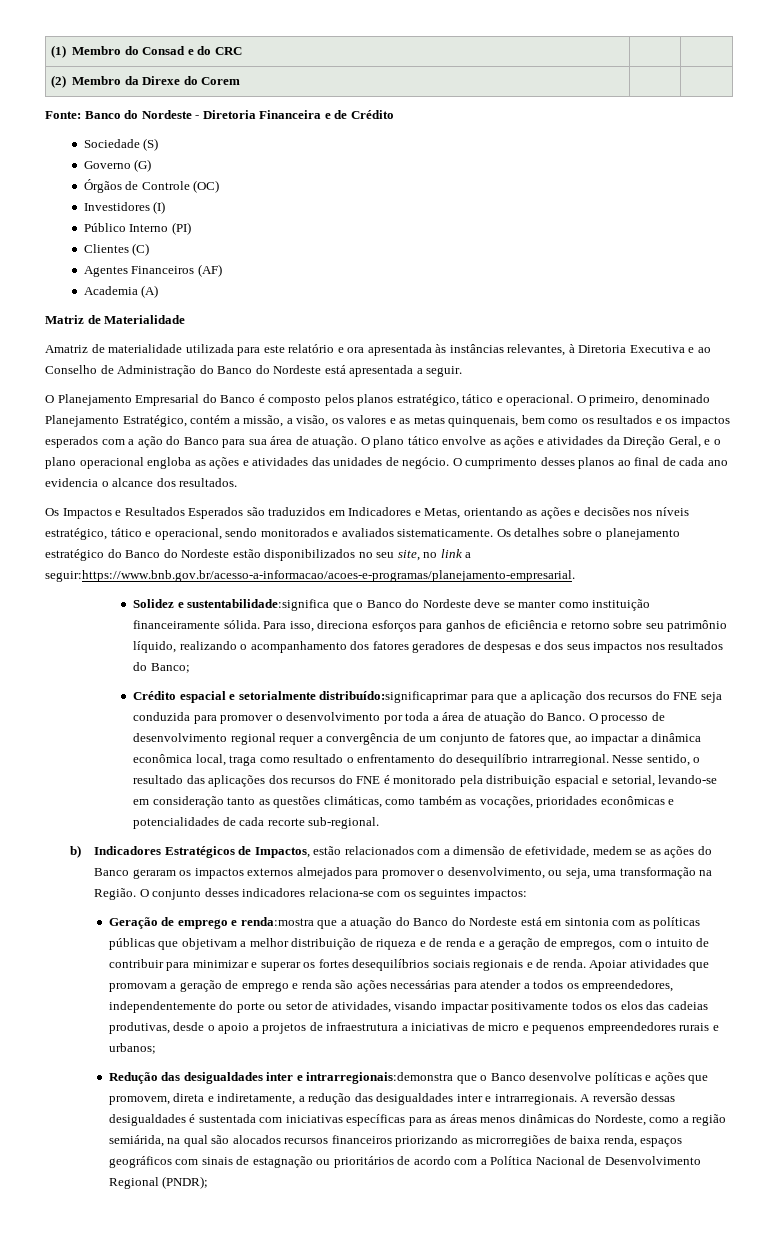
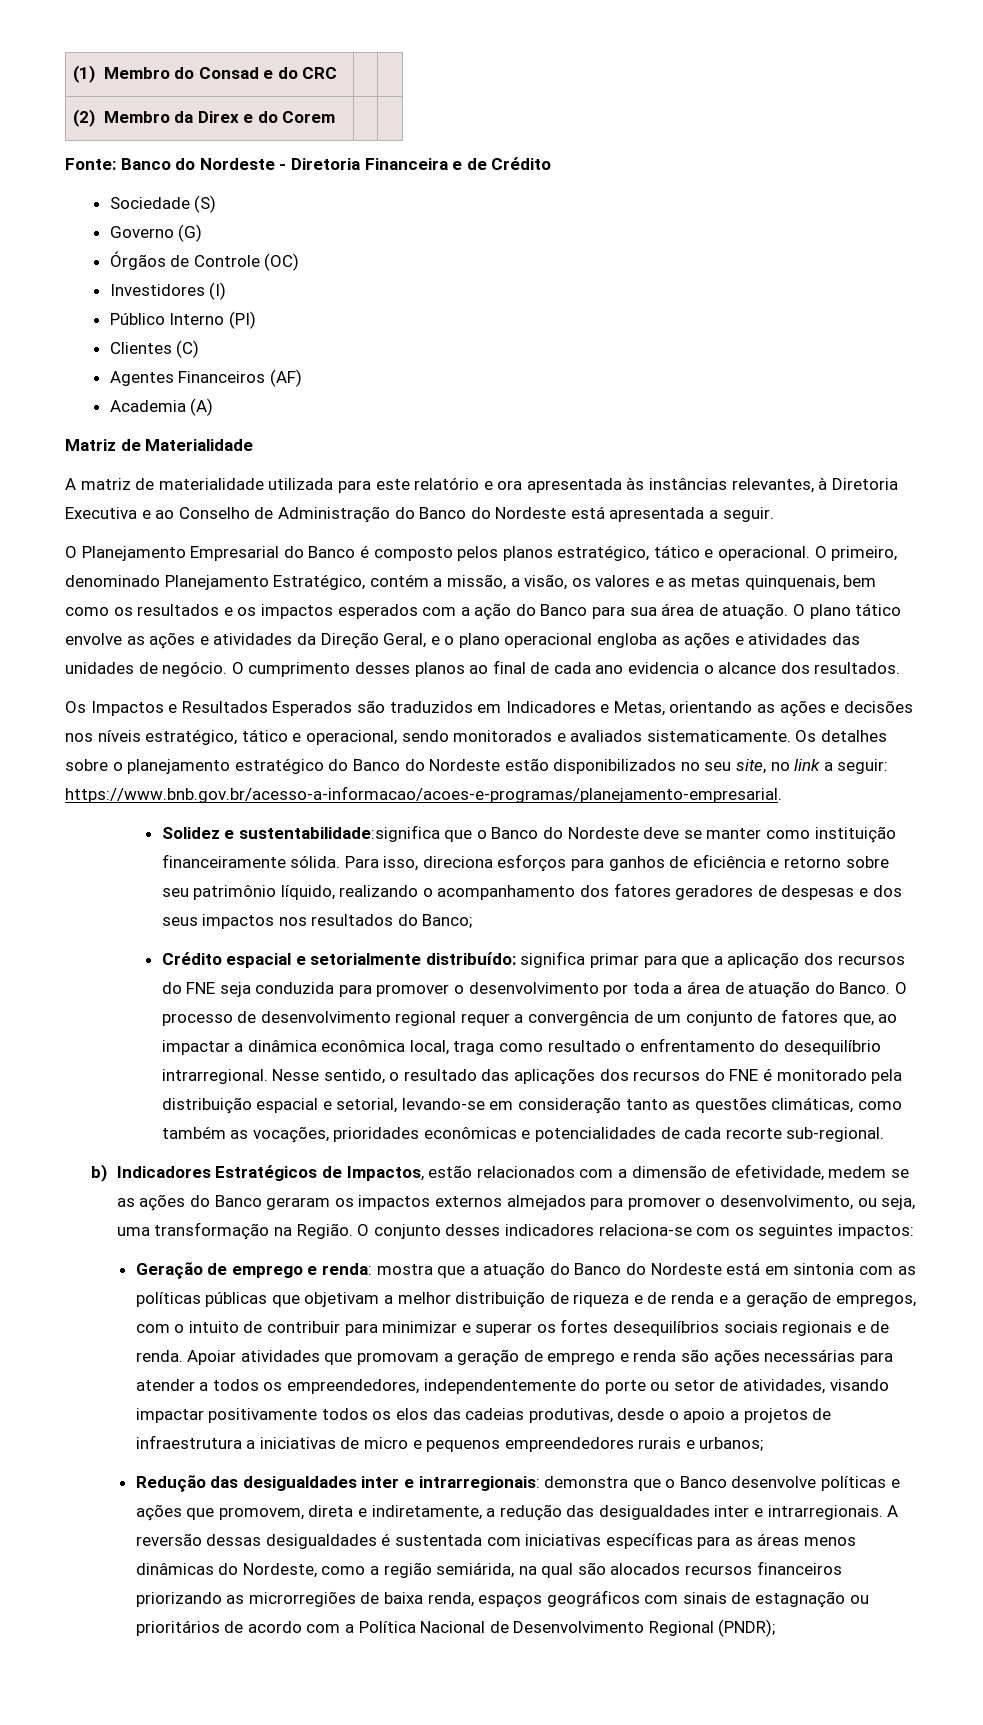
[142,76,181,85] Direxe -> [197,111,254,123] Direx e
[45,345,88,353] Amatriz -> [65,478,131,490] A matriz
[45,570,575,582] seguir:https://www.bnb.gov.br/acesso-a-informacao/acoes-e-programas/planejamento-empresarial. -> [837,759,889,774] [65,786,782,803] seguir: https://www.bnb.gov.br/acesso-a-informacao/acoes-e-programas/planejamento-empresarial.
[319,691,469,703] distribuído:significaprimar -> [425,951,640,968] distribuído: significa primar
[240,917,314,926] renda:mostra -> [321,1263,433,1275] renda: mostra
[306,1072,454,1084] intrarregionais:demonstra -> [418,1476,629,1491] intrarregionais: demonstra

